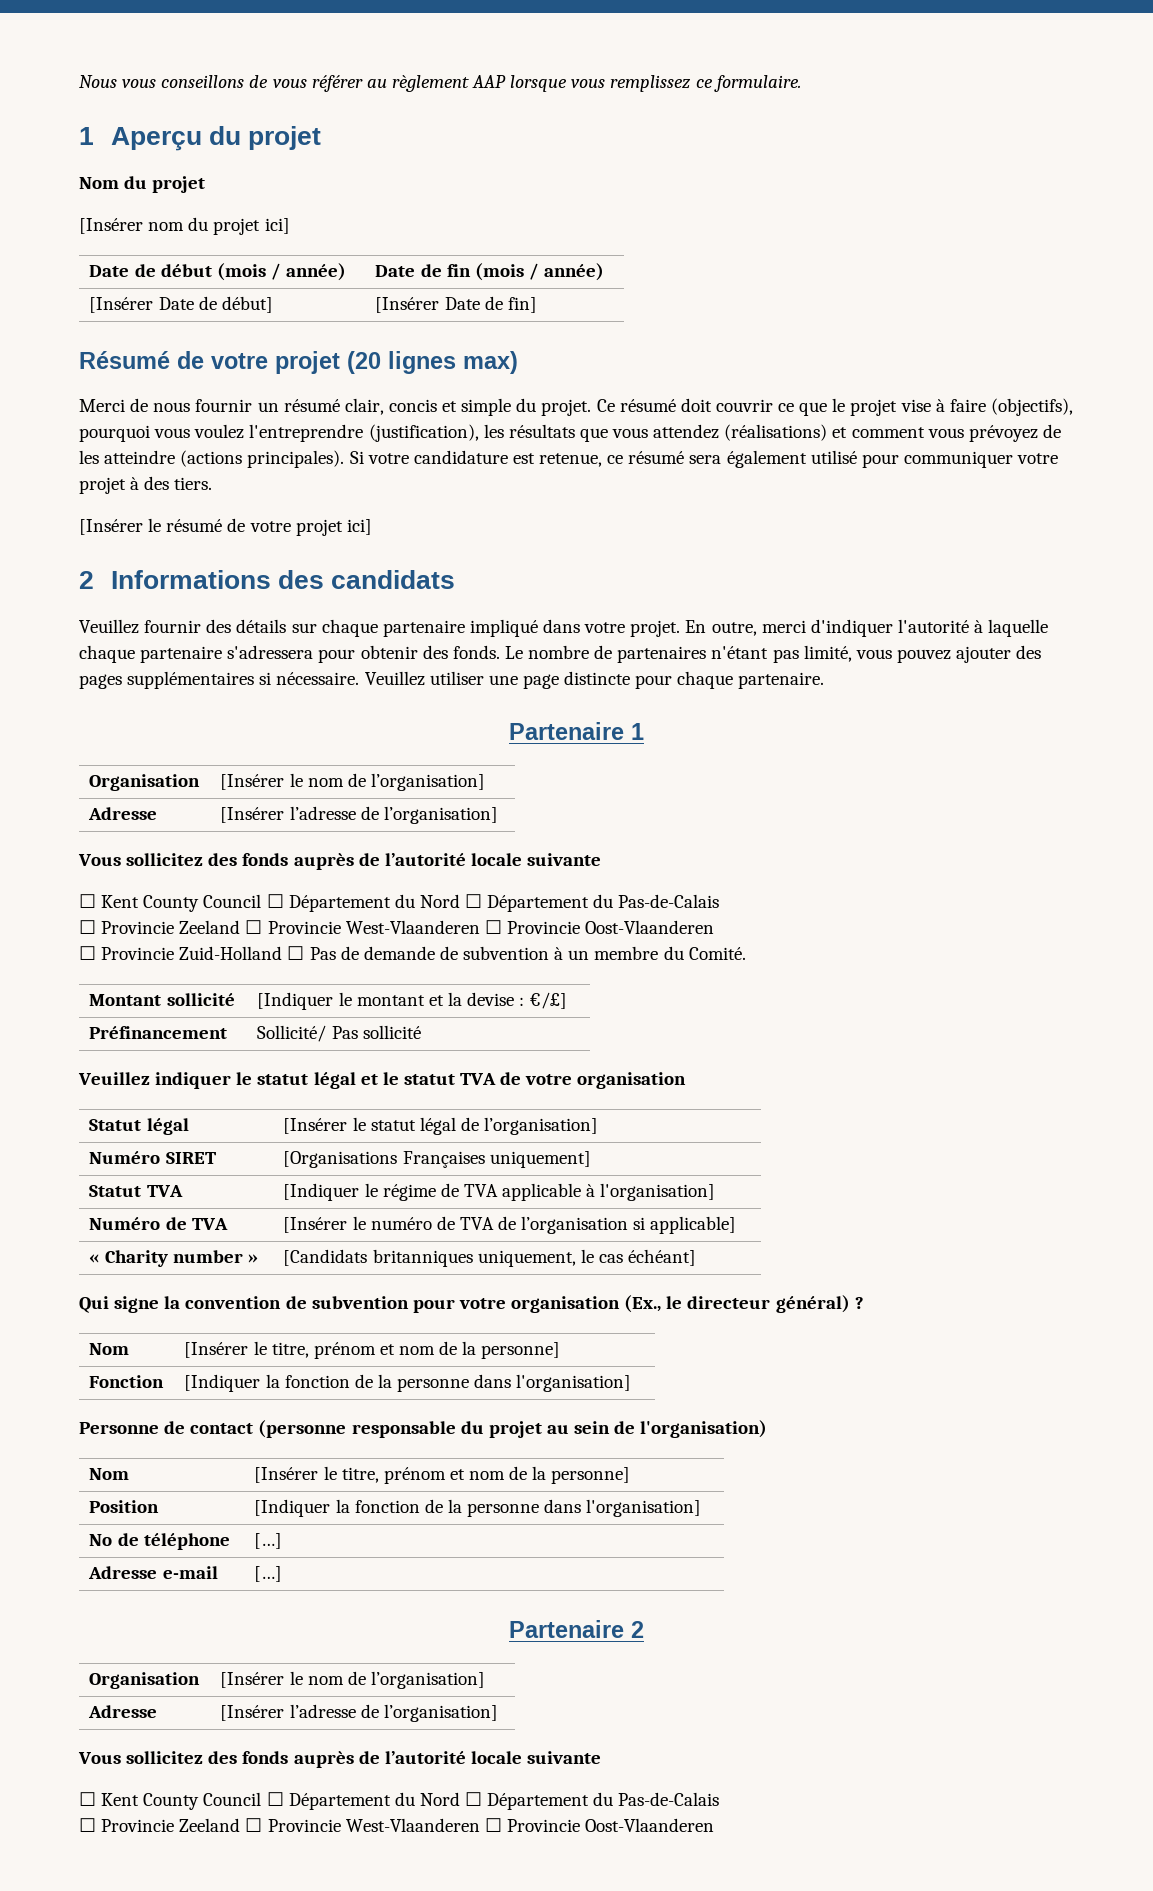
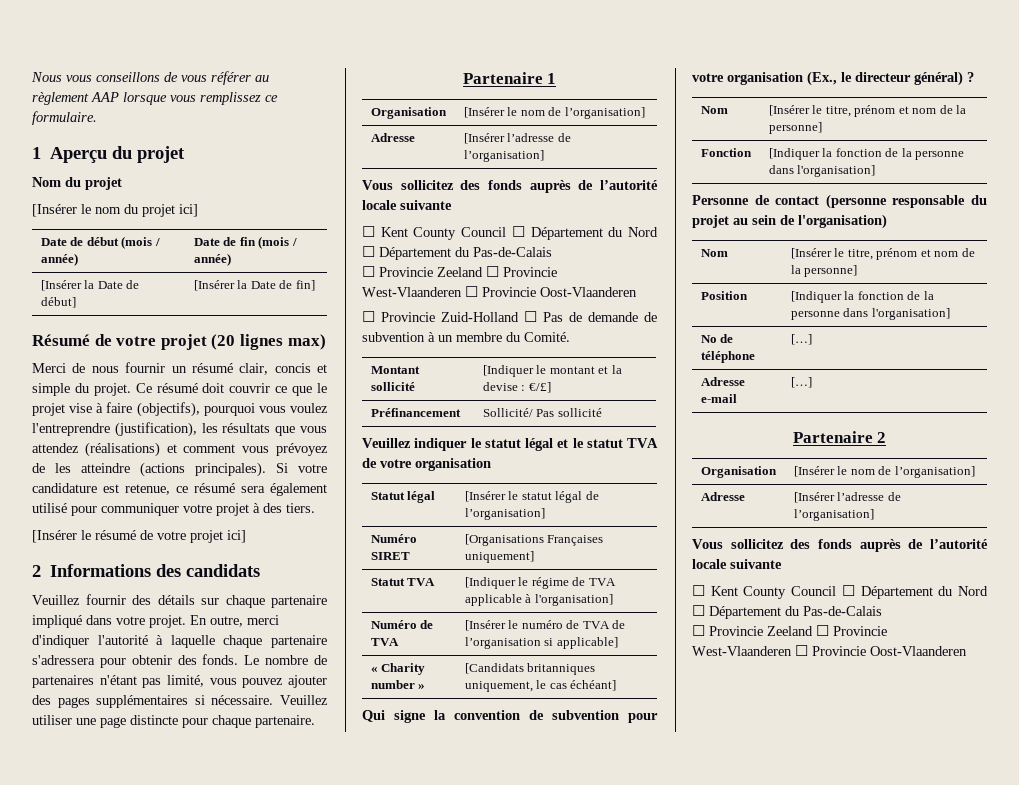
(143, 226) none -> [81,204,91,214] le
(154, 305) none -> [84,280,95,289] la
(440, 305) none -> [237,280,248,289] la

